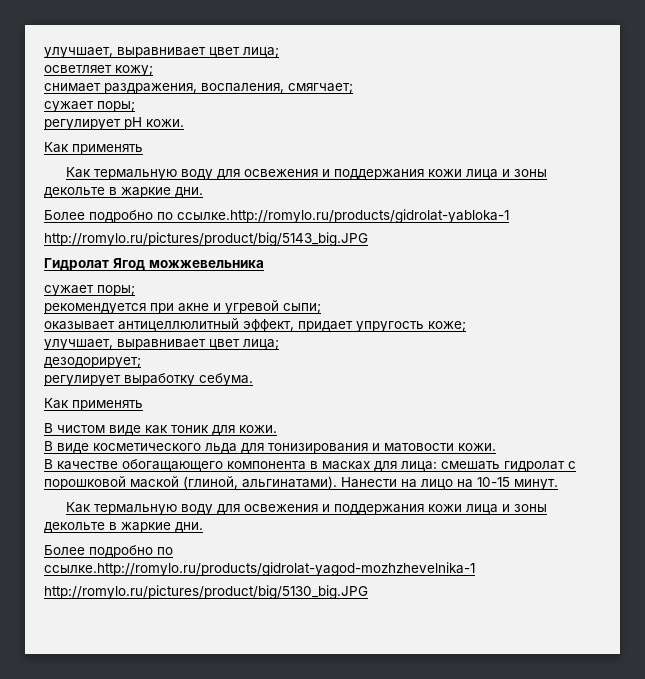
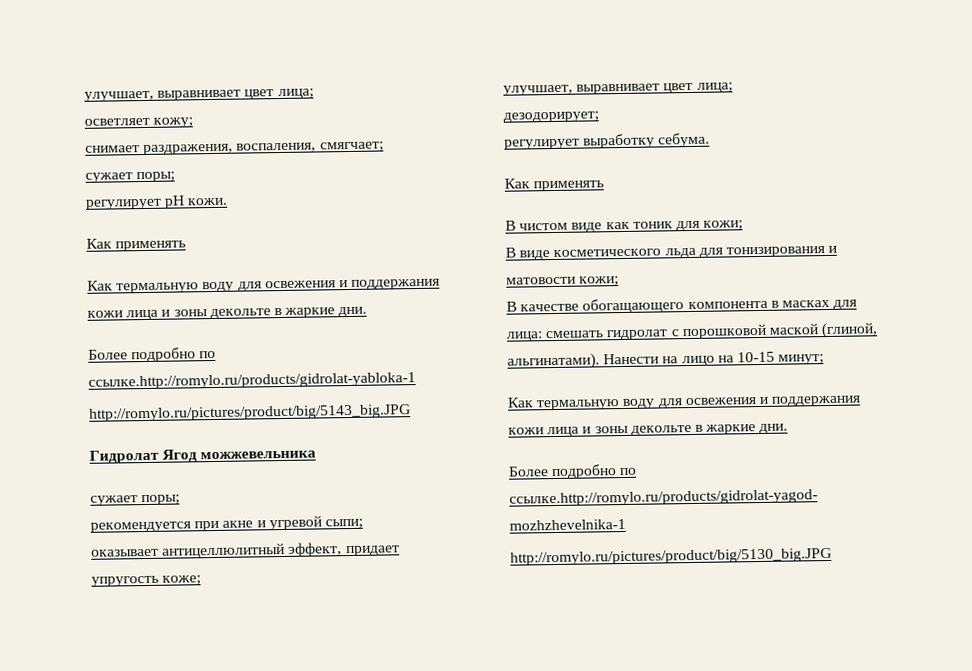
[239,425,277,433] кожи. -> [703,220,744,231] кожи;
[458,443,496,451] кожи. -> [579,276,620,287] кожи;
[514,479,558,490] минут. -> [778,354,825,365] минут;

